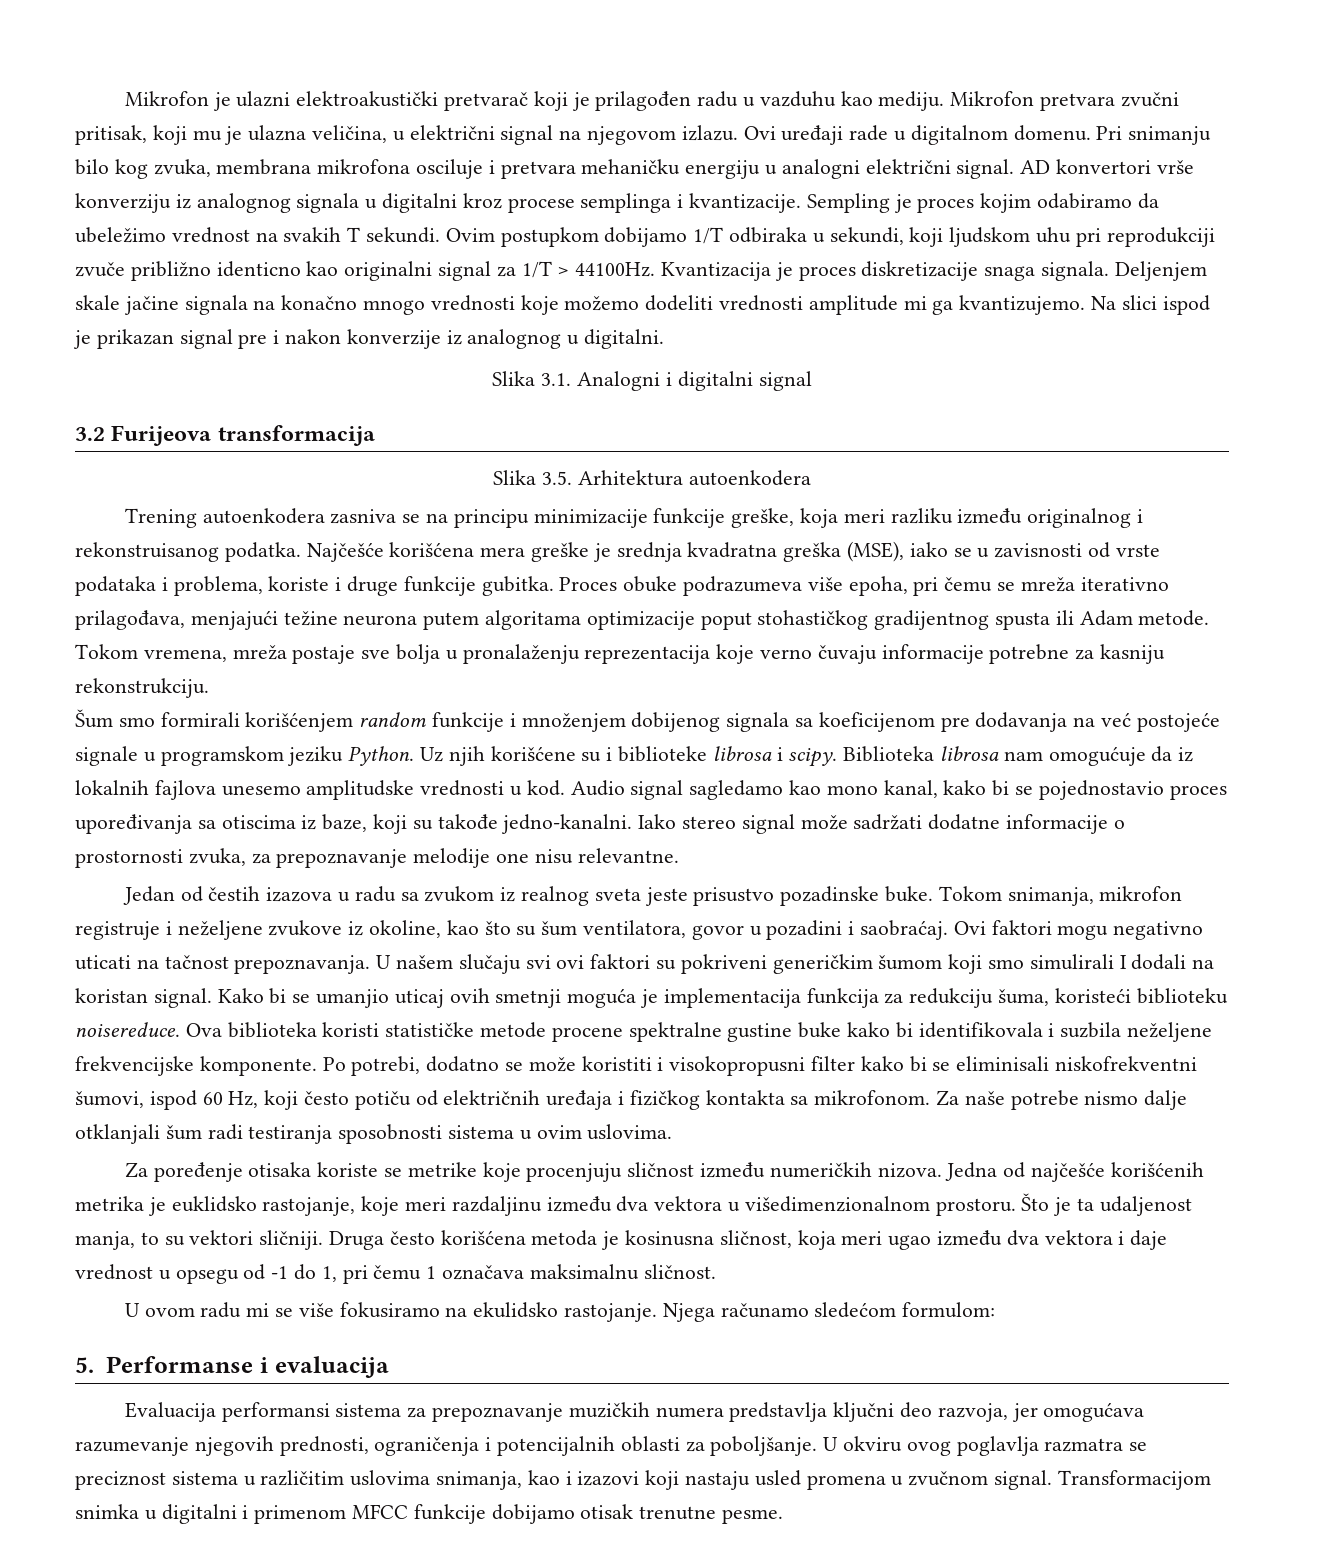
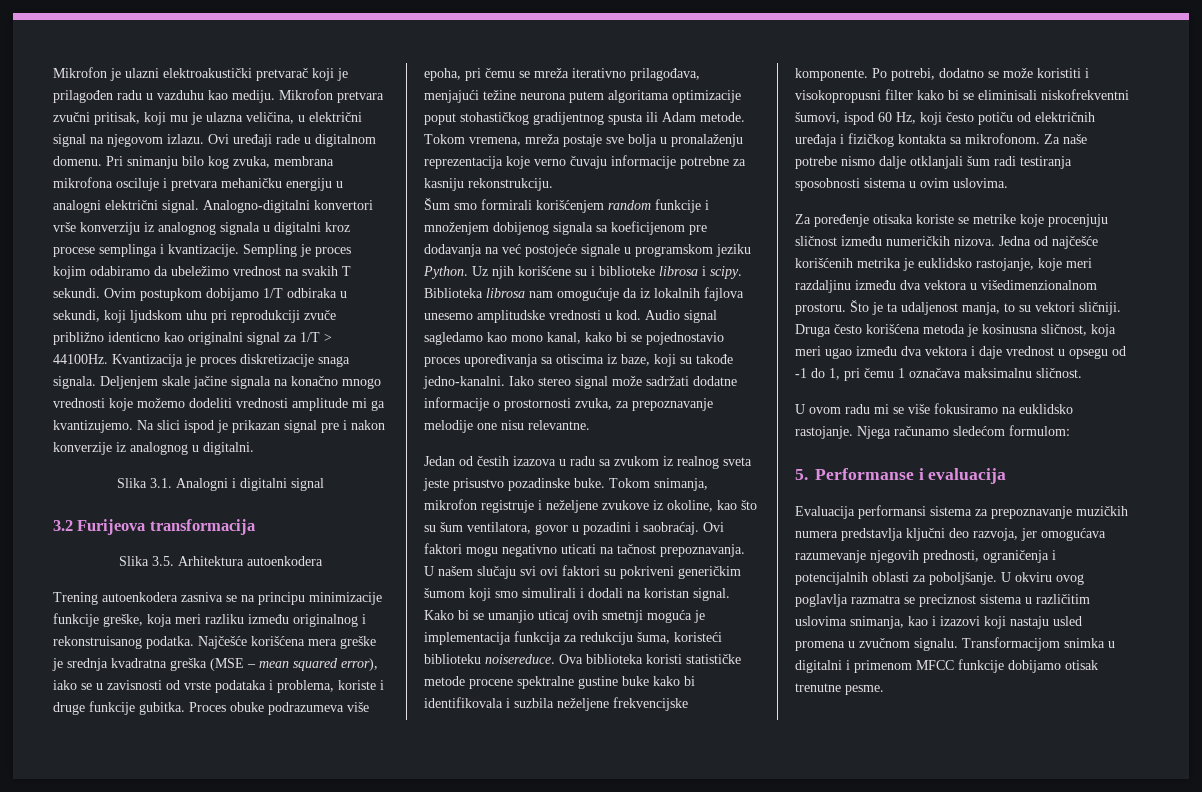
[1020,160,1051,174] AD -> [203,200,310,213] Analogno-digitalni
[847,541,905,562] (MSE), -> [210,658,378,671] (MSE – mean squared error),
[1119,955,1127,969] I -> [580,588,584,598] i
[473,1302,559,1318] ekulidsko -> [1019,404,1073,414] euklidsko
[994,1470,1053,1490] signal. -> [914,638,958,651] signalu.

